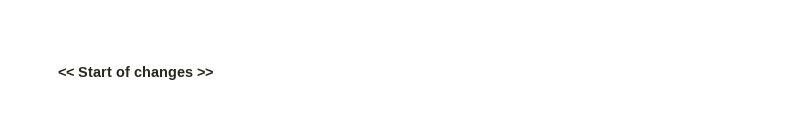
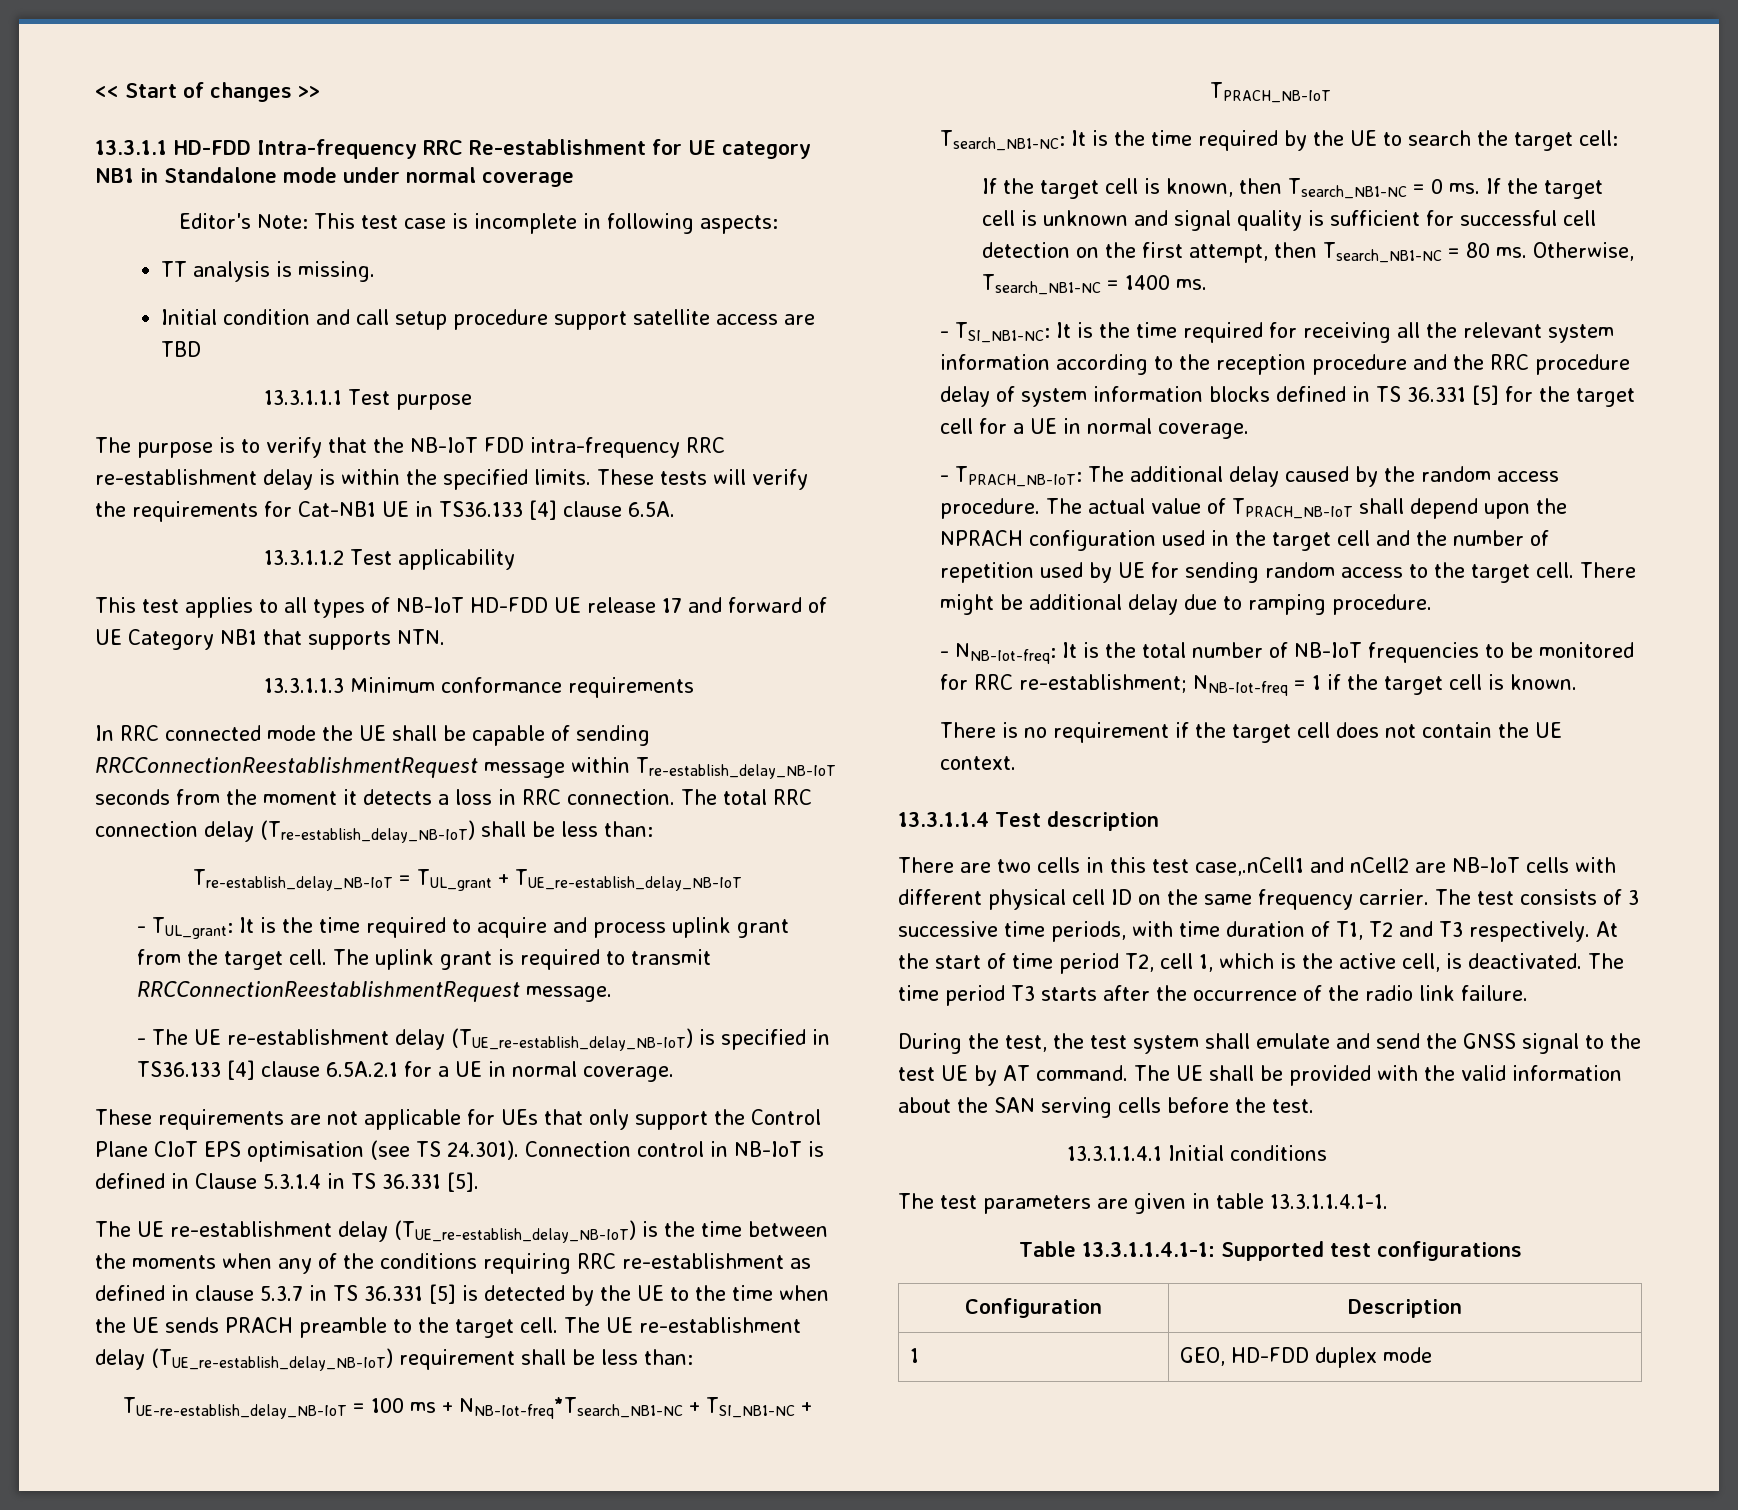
(213, 72) none -> [95,139,811,159] [95,167,574,187] [179,213,779,234] [161,261,376,282] [161,309,816,330] [161,341,202,357] [263,389,472,410] [95,437,725,458] [95,469,808,490] [95,500,675,522] [263,549,515,570] [95,597,827,618] [95,629,445,650] [263,677,694,698] [95,725,650,746] [95,757,836,779] [95,789,812,805] [95,820,653,843] [192,869,742,891] [137,917,790,939] [137,949,712,970] [137,981,613,1002] [137,1028,831,1051] [137,1060,675,1082] [95,1109,821,1130] [95,1140,824,1162] [95,1172,479,1192] [95,1220,828,1243] [95,1253,811,1274] [95,1284,829,1306] [95,1317,801,1338] [95,1348,693,1371] [122,1397,812,1419] [1209,82,1331,103] [940,130,1619,151] [982,178,1604,199] [982,210,1597,231] [982,242,1635,263] [982,274,1208,295] [940,322,1615,343] [940,354,1631,375] [940,385,1636,407] [940,418,1250,439] [940,466,1560,487] [940,498,1568,519] [940,530,1550,551] [940,562,1637,583] [940,594,1433,615] [940,642,1635,664] [940,674,1578,696] [940,722,1563,743] [940,756,1017,770] [898,811,1159,831] [898,857,1616,876] [898,889,1639,910] [898,921,1618,942] [898,953,1624,974] [898,985,1528,1006] [898,1033,1641,1054] [898,1065,1622,1086] [898,1097,1314,1118] [1066,1145,1327,1161] [898,1193,1388,1214] [1018,1241,1522,1261] [965,1298,1102,1318] [1348,1299,1462,1318] [909,1348,919,1363] [1179,1347,1432,1368] // 13.3.1.1 HD-FDD Intra-frequency RRC Re-establishment for UE category NB1 in Standalone mode under normal coverage // Editor's Note: This test case is incomplete in following aspects: // TT analysis is missing. // Initial condition and call setup procedure support satellite access are TBD // 13.3.1.1.1 Test purpose // The purpose is to verify that the NB-IoT FDD intra-frequency RRC re-establishment delay is within the specified limits. These tests will verify the requirements for Cat-NB1 UE in TS36.133 [4] clause 6.5A. // 13.3.1.1.2 Test applicability // This test applies to all types of NB-IoT HD-FDD UE release 17 and forward of UE Category NB1 that supports NTN. // 13.3.1.1.3 Minimum conformance requirements // In RRC connected mode the UE shall be capable of sending RRCConnectionReestablishmentRequest message within Tre-establish_delay_NB-IoT seconds from the moment it detects a loss in RRC connection. The total RRC connection delay (Tre-establish_delay_NB-IoT) shall be less than: // Tre-establish_delay_NB-IoT = TUL_grant + TUE_re-establish_delay_NB-IoT // - TUL_grant: It is the time required to acquire and process uplink grant from the target cell. The uplink grant is required to transmit RRCConnectionReestablishmentRequest message. // - The UE re-establishment delay (TUE_re-establish_delay_NB-IoT) is specified in TS36.133 [4] clause 6.5A.2.1 for a UE in normal coverage. // These requirements are not applicable for UEs that only support the Control Plane CIoT EPS optimisation (see TS 24.301). Connection control in NB-IoT is defined in Clause 5.3.1.4 in TS 36.331 [5]. // The UE re-establishment delay (TUE_re-establish_delay_NB-IoT) is the time between the moments when any of the conditions requiring RRC re-establishment as defined in clause 5.3.7 in TS 36.331 [5] is detected by the UE to the time when the UE sends PRACH preamble to the target cell. The UE re-establishment delay (TUE_re-establish_delay_NB-IoT) requirement shall be less than: // TUE-re-establish_delay_NB-IoT = 100 ms + NNB-Iot-freq*Tsearch_NB1-NC + TSI_NB1-NC + TPRACH_NB-IoT // Tsearch_NB1-NC: It is the time required by the UE to search the target cell: // If the target cell is known, then Tsearch_NB1-NC = 0 ms. If the target cell is unknown and signal quality is sufficient for successful cell detection on the first attempt, then Tsearch_NB1-NC = 80 ms. Otherwise, Tsearch_NB1-NC = 1400 ms. // - TSI_NB1-NC: It is the time required for receiving all the relevant system information according to the reception procedure and the RRC procedure delay of system information blocks defined in TS 36.331 [5] for the target cell for a UE in normal coverage. // - TPRACH_NB-IoT: The additional delay caused by the random access procedure. The actual value of TPRACH_NB-IoT shall depend upon the NPRACH configuration used in the target cell and the number of repetition used by UE for sending random access to the target cell. There might be additional delay due to ramping procedure. // - NNB-Iot-freq: It is the total number of NB-IoT frequencies to be monitored for RRC re-establishment; NNB-Iot-freq = 1 if the target cell is known. // There is no requirement if the target cell does not contain the UE context. // 13.3.1.1.4 Test description // There are two cells in this test case,.nCell1 and nCell2 are NB-IoT cells with different physical cell ID on the same frequency carrier. The test consists of 3 successive time periods, with time duration of T1, T2 and T3 respectively. At the start of time period T2, cell 1, which is the active cell, is deactivated. The time period T3 starts after the occurrence of the radio link failure. // During the test, the test system shall emulate and send the GNSS signal to the test UE by AT command. The UE shall be provided with the valid information about the SAN serving cells before the test. // 13.3.1.1.4.1 Initial conditions // The test parameters are given in table 13.3.1.1.4.1-1. // Table 13.3.1.1.4.1-1: Supported test configurations // Configuration | Description // 1 | GEO, HD-FDD duplex mode

